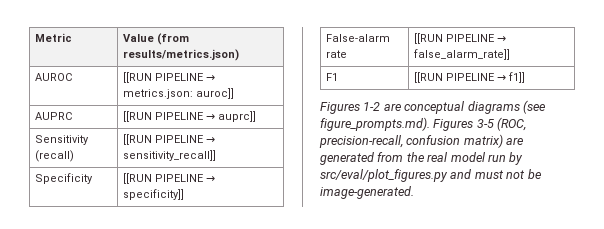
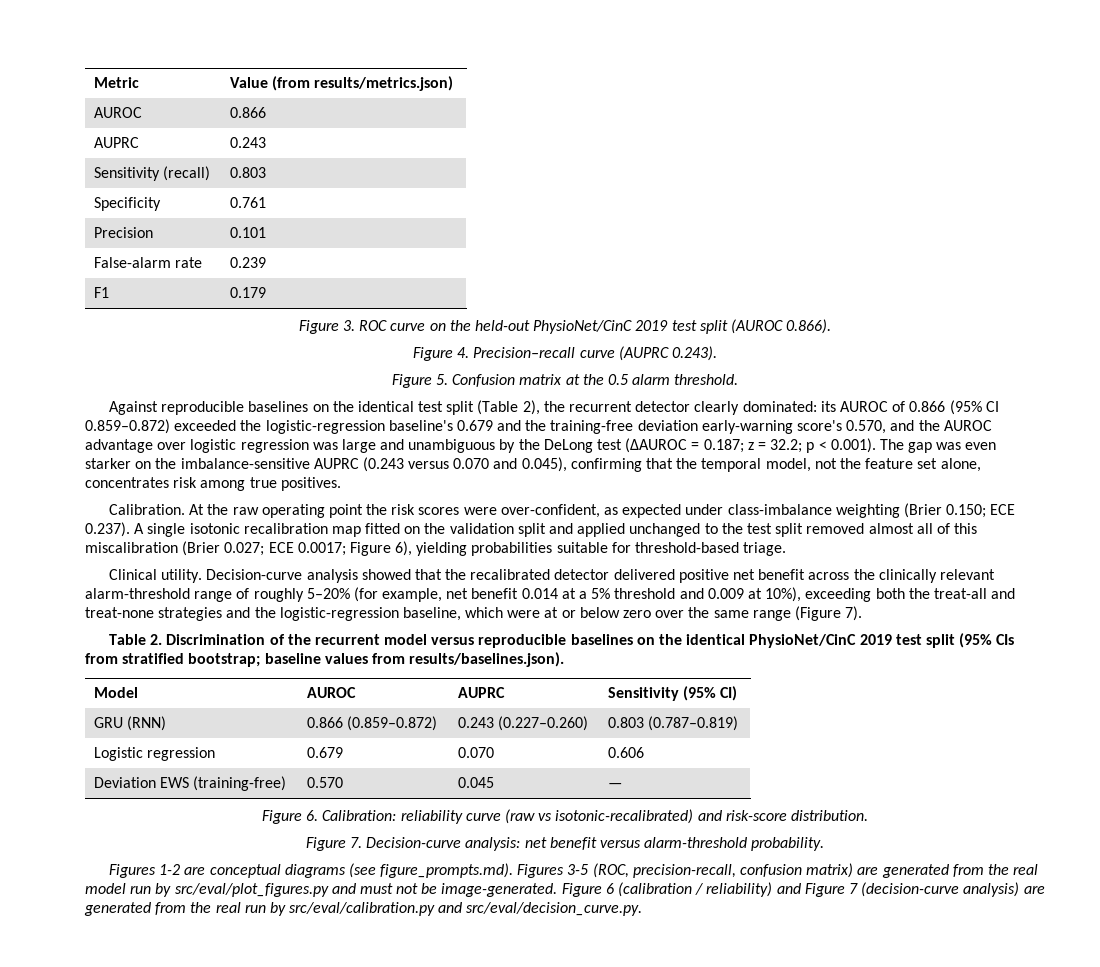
[122,72,215,83] [122,88,234,99] [34,112,72,120] [122,111,256,122] [34,135,89,145] [34,150,74,162] [122,134,215,145] [122,150,216,161] [34,173,93,184] [122,173,215,184] [122,189,184,200] [325,34,390,42] [325,50,347,58] [413,33,506,44] [413,49,510,60] [325,73,338,81] [413,72,525,83] [[RUN PIPELINE → metrics.json: auroc]] // AUPRC | [[RUN PIPELINE → auprc]] // Sensitivity (recall) | [[RUN PIPELINE → sensitivity_recall]] // Specificity | [[RUN PIPELINE → specificity]] // False-alarm rate | [[RUN PIPELINE → false_alarm_rate]] // F1 | [[RUN PIPELINE → f1]] -> [229,107,266,118] [93,137,139,148] [229,137,266,148] [93,166,211,181] [229,167,266,178] [93,197,161,211] [229,197,266,208] [93,227,153,238] [229,227,266,238] [93,257,203,268] [229,257,266,268] [93,287,109,298] [229,287,266,298] [298,319,832,334] [413,346,717,361] [391,374,739,388] [108,400,999,415] [85,419,992,434] [85,438,997,453] [85,457,981,472] [85,477,341,491] [108,503,1016,518] [85,522,978,537] [85,541,787,556] [108,569,995,583] [85,587,1016,602] [85,606,863,621] [108,633,1015,648] [85,652,565,667] [93,687,138,698] [306,687,356,698] [457,687,505,698] [607,686,738,701] [93,716,167,731] [306,716,438,731] [457,716,589,731] [607,716,739,731] [93,747,216,761] [306,747,343,758] [457,747,494,758] [607,747,644,758] [93,776,287,791] [306,777,343,788] [457,777,494,788] [607,783,622,788] [262,809,868,824] [305,837,825,851] 0.866 // AUPRC | 0.243 // Sensitivity (recall) | 0.803 // Specificity | 0.761 // Precision | 0.101 // False-alarm rate | 0.239 // F1 | 0.179 // Figure 3. ROC curve on the held-out PhysioNet/CinC 2019 test split (AUROC 0.866). // Figure 4. Precision–recall curve (AUPRC 0.243). // Figure 5. Confusion matrix at the 0.5 alarm threshold. // Against reproducible baselines on the identical test split (Table 2), the recurrent detector clearly dominated: its AUROC of 0.866 (95% CI 0.859–0.872) exceeded the logistic-regression baseline's 0.679 and the training-free deviation early-warning score's 0.570, and the AUROC advantage over logistic regression was large and unambiguous by the DeLong test (ΔAUROC = 0.187; z = 32.2; p < 0.001). The gap was even starker on the imbalance-sensitive AUPRC (0.243 versus 0.070 and 0.045), confirming that the temporal model, not the feature set alone, concentrates risk among true positives. // Calibration. At the raw operating point the risk scores were over-confident, as expected under class-imbalance weighting (Brier 0.150; ECE 0.237). A single isotonic recalibration map fitted on the validation split and applied unchanged to the test split removed almost all of this miscalibration (Brier 0.027; ECE 0.0017; Figure 6), yielding probabilities suitable for threshold-based triage. // Clinical utility. Decision-curve analysis showed that the recalibrated detector delivered positive net benefit across the clinically relevant alarm-threshold range of roughly 5–20% (for example, net benefit 0.014 at a 5% threshold and 0.009 at 10%), exceeding both the treat-all and treat-none strategies and the logistic-regression baseline, which were at or below zero over the same range (Figure 7). // Table 2. Discrimination of the recurrent model versus reproducible baselines on the identical PhysioNet/CinC 2019 test split (95% CIs from stratified bootstrap; baseline values from results/baselines.json). // Model | AUROC | AUPRC | Sensitivity (95% CI) // GRU (RNN) | 0.866 (0.859–0.872) | 0.243 (0.227–0.260) | 0.803 (0.787–0.819) // Logistic regression | 0.679 | 0.070 | 0.606 // Deviation EWS (training-free) | 0.570 | 0.045 | — // Figure 6. Calibration: reliability curve (raw vs isotonic-recalibrated) and risk-score distribution. // Figure 7. Decision-curve analysis: net benefit versus alarm-threshold probability.
(414, 192) none -> [561,882,1045,897] [84,902,643,916] Figure 6 (calibration / reliability) and Figure 7 (decision-curve analysis) are generated from the real run by src/eval/calibration.py and src/eval/decision_curve.py.

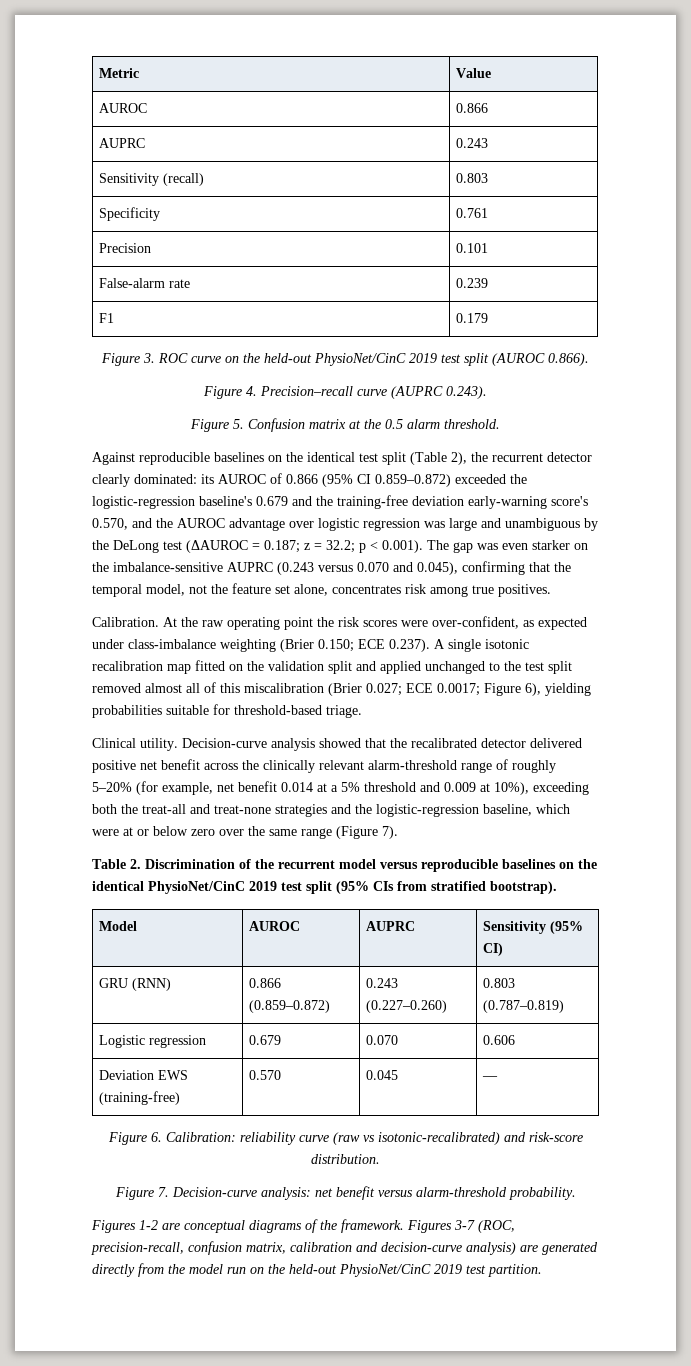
[272,76,454,91] (from results/metrics.json) -> (492, 73) none
[188,652,565,667] bootstrap; baseline values from results/baselines.json). -> [490,881,557,894] bootstrap).
[348,863,1039,878] [85,882,960,897] (see figure_prompts.md). Figures 3-5 (ROC, precision-recall, confusion matrix) are generated from the real model run by src/eval/plot_figures.py and must not be image-generated. Figure 6 (calibration / reliability) and Figure 7 (decision-curve -> [305,1219,515,1233] [91,1241,462,1255] of the framework. Figures 3-7 (ROC, precision-recall, confusion matrix, calibration and decision-curve
[155,902,643,916] from the real run by src/eval/calibration.py and src/eval/decision_curve.py. -> [92,1263,542,1277] directly from the model run on the held-out PhysioNet/CinC 2019 test partition.

